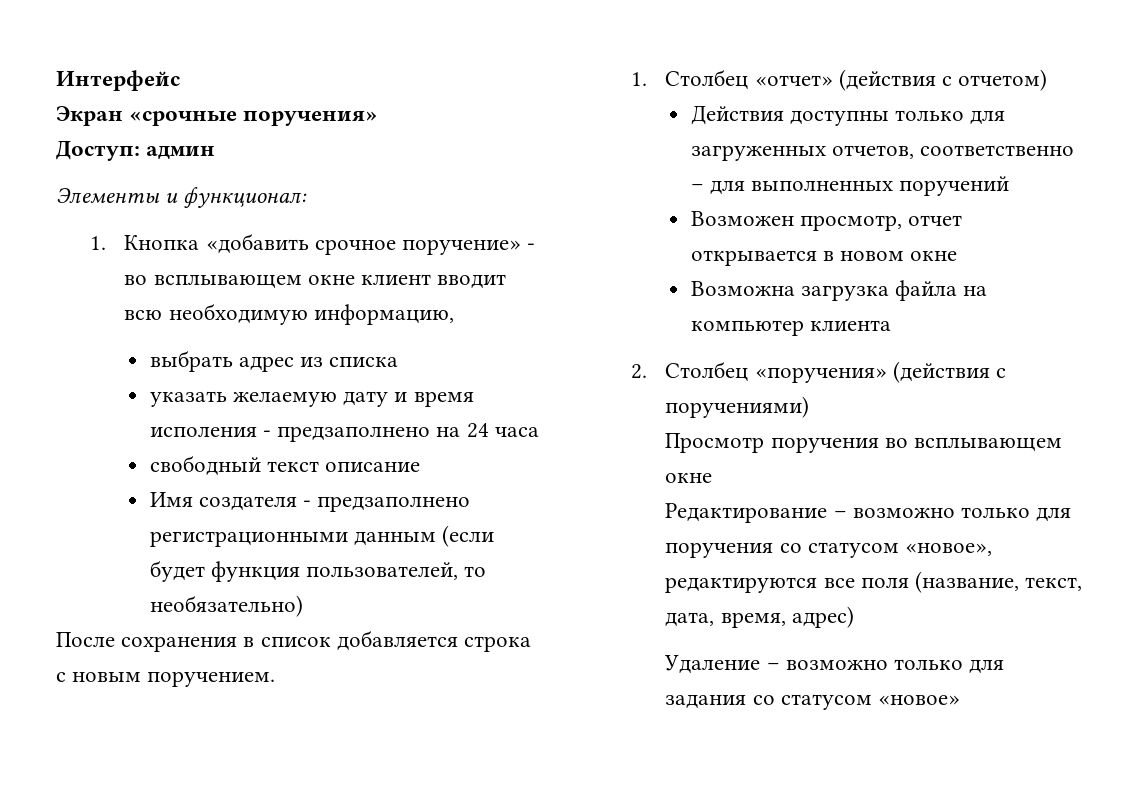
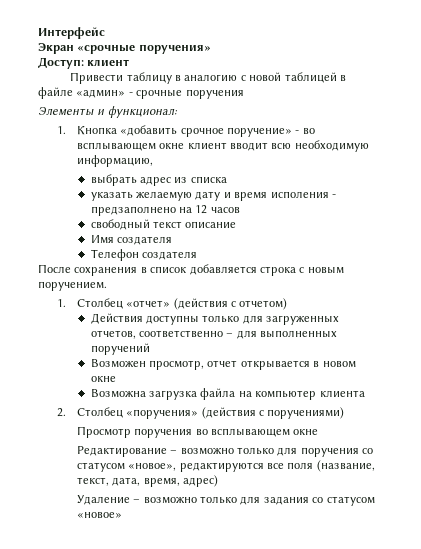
[146,145,216,160] админ -> [87,59,130,66] [70,72,346,84] [38,87,244,99] клиент // Привести таблицу в аналогию с новой таблицей в файле «админ» - срочные поручения
[466,423,539,438] 24 часа -> [195,205,240,214] 12 часов
[303,496,471,512] [149,525,495,547] [149,560,487,582] [149,595,303,617] - предзаполнено регистрационными данным (если будет функция пользователей, то необязательно) -> [90,249,198,261] // Телефон создателя

